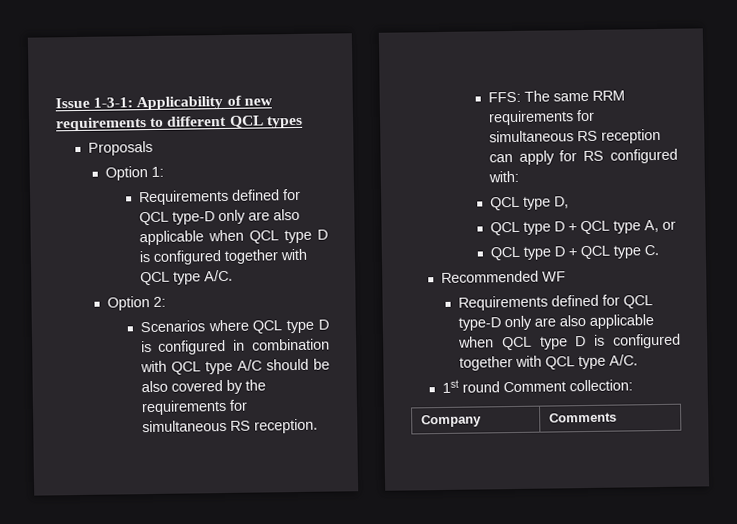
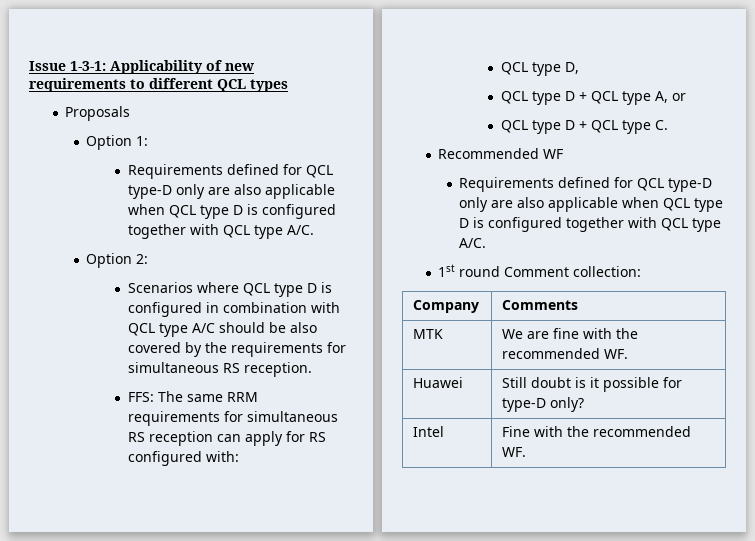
(617, 417) none -> [413,329,444,339] [502,328,639,339] [502,348,629,359] [413,377,464,388] [502,377,683,392] [502,397,585,412] [413,426,445,437] [502,426,692,437] [502,447,527,457] // MTK | We are fine with the recommended WF. // Huawei | Still doubt is it possible for type-D only? // Intel | Fine with the recommended WF.

